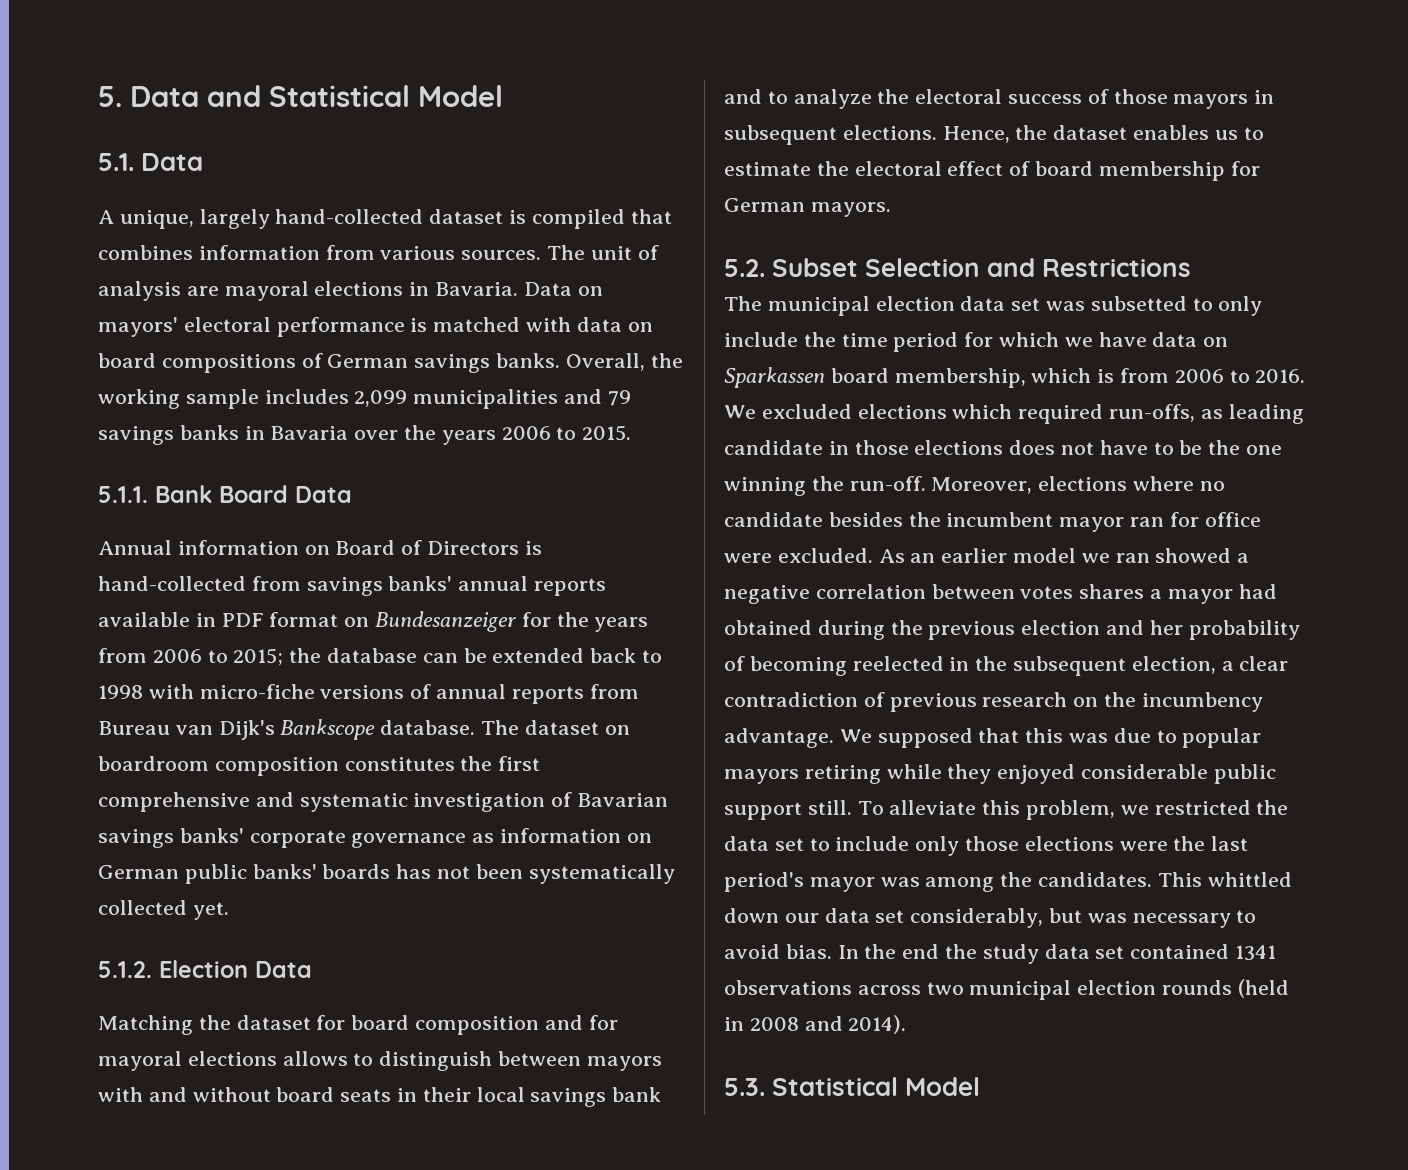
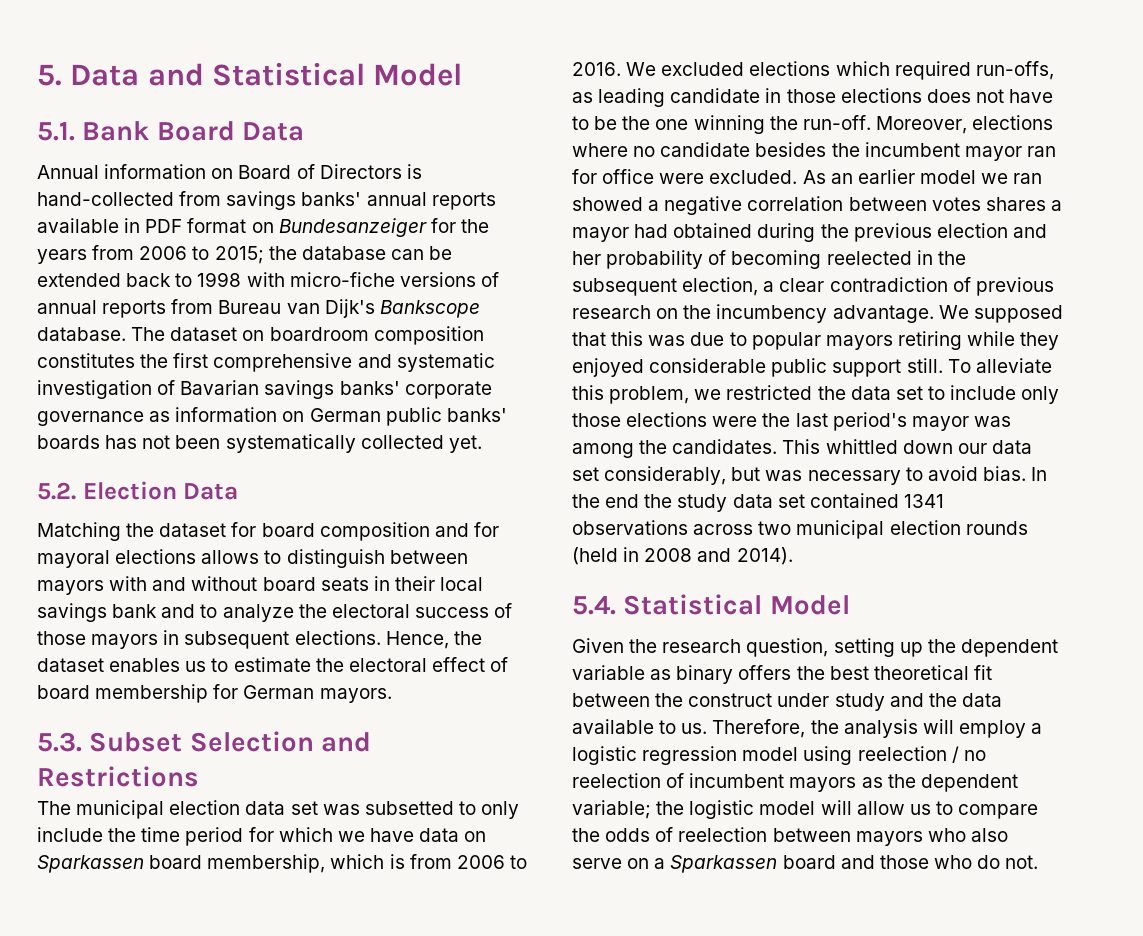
[141,153,204,171] [98,209,672,229] [98,245,659,260] [98,281,603,301] [98,317,653,337] [98,353,683,373] [98,389,631,409] [98,425,632,445] [98,486,148,503] Data // A unique, largely hand-collected dataset is compiled that combines information from various sources. The unit of analysis are mayoral elections in Bavaria. Data on mayors' electoral performance is matched with data on board compositions of German savings banks. Overall, the working sample includes 2,099 municipalities and 79 savings banks in Bavaria over the years 2006 to 2015. // 5.1.1. -> (75, 131) none
[98,961,152,978] 5.1.2. -> [37,482,76,500] 5.2.
[724,259,765,277] 5.2. -> [37,732,82,752] 5.3.
[724,1077,981,1096] 5.3. Statistical Model -> [572,594,850,615] [572,638,1058,657] [572,665,992,684] [572,693,1002,711] [572,719,1043,738] [572,746,986,765] [572,773,1018,792] [572,800,1039,819] [572,827,1008,846] [572,855,1039,873] 5.4. Statistical Model // Given the research question, setting up the dependent variable as binary offers the best theoretical fit between the construct under study and the data available to us. Therefore, the analysis will employ a logistic regression model using reelection / no reelection of incumbent mayors as the dependent variable; the logistic model will allow us to compare the odds of reelection between mayors who also serve on a Sparkassen board and those who do not.

